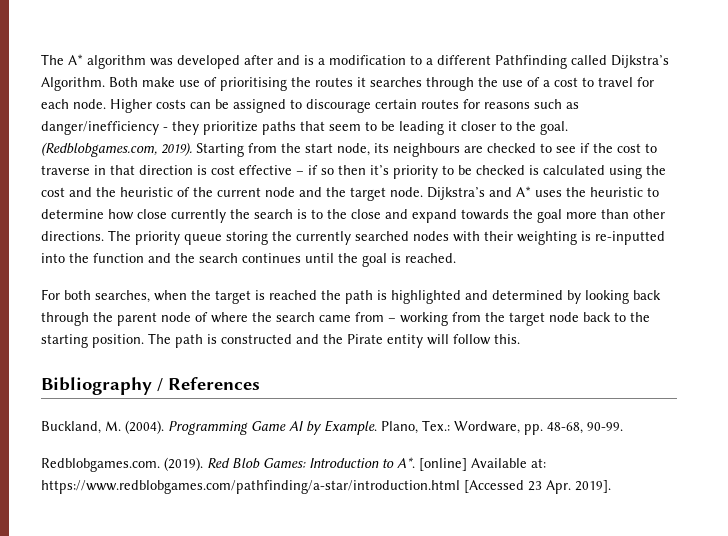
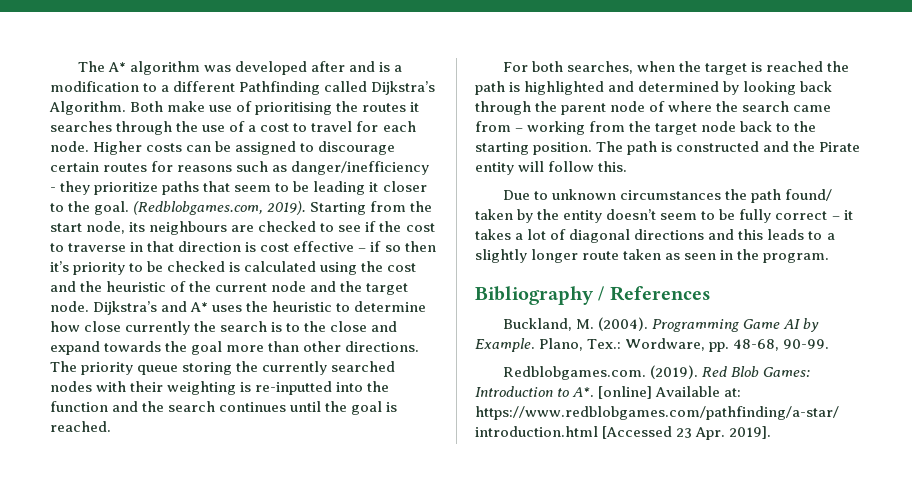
(520, 339) none -> [502,189,833,203] [475,209,853,223] [475,229,835,243] [475,249,830,263] // Due to unknown circumstances the path found/ taken by the entity doesn’t seem to be fully correct – it takes a lot of diagonal directions and this leads to a slightly longer route taken as seen in the program.

